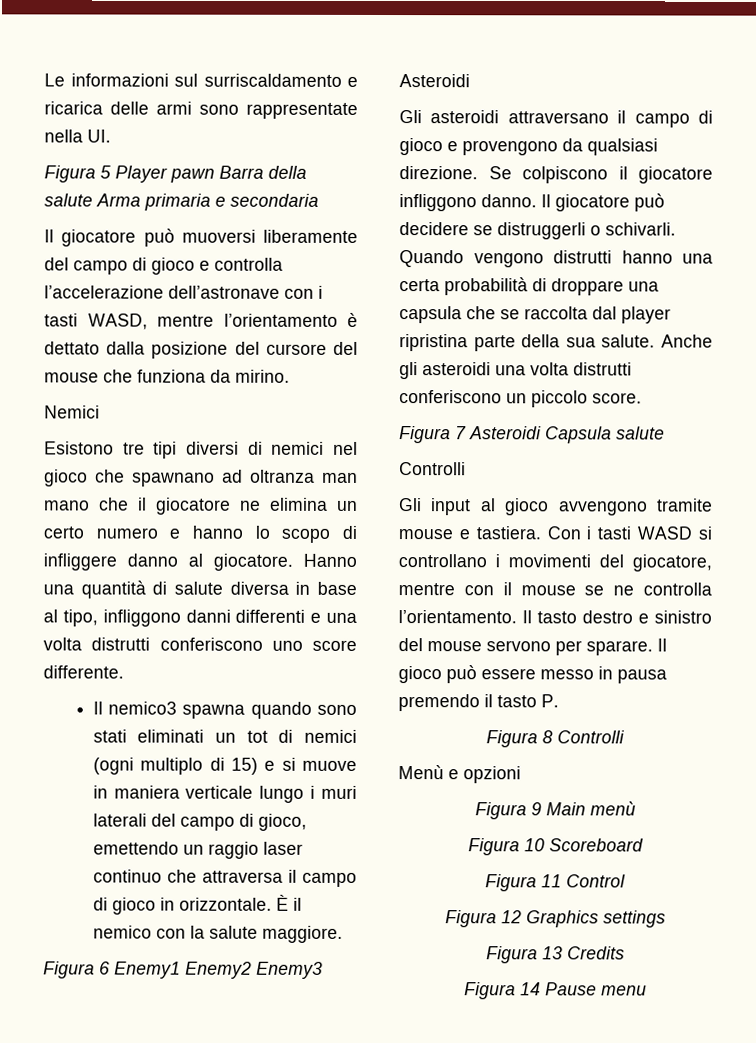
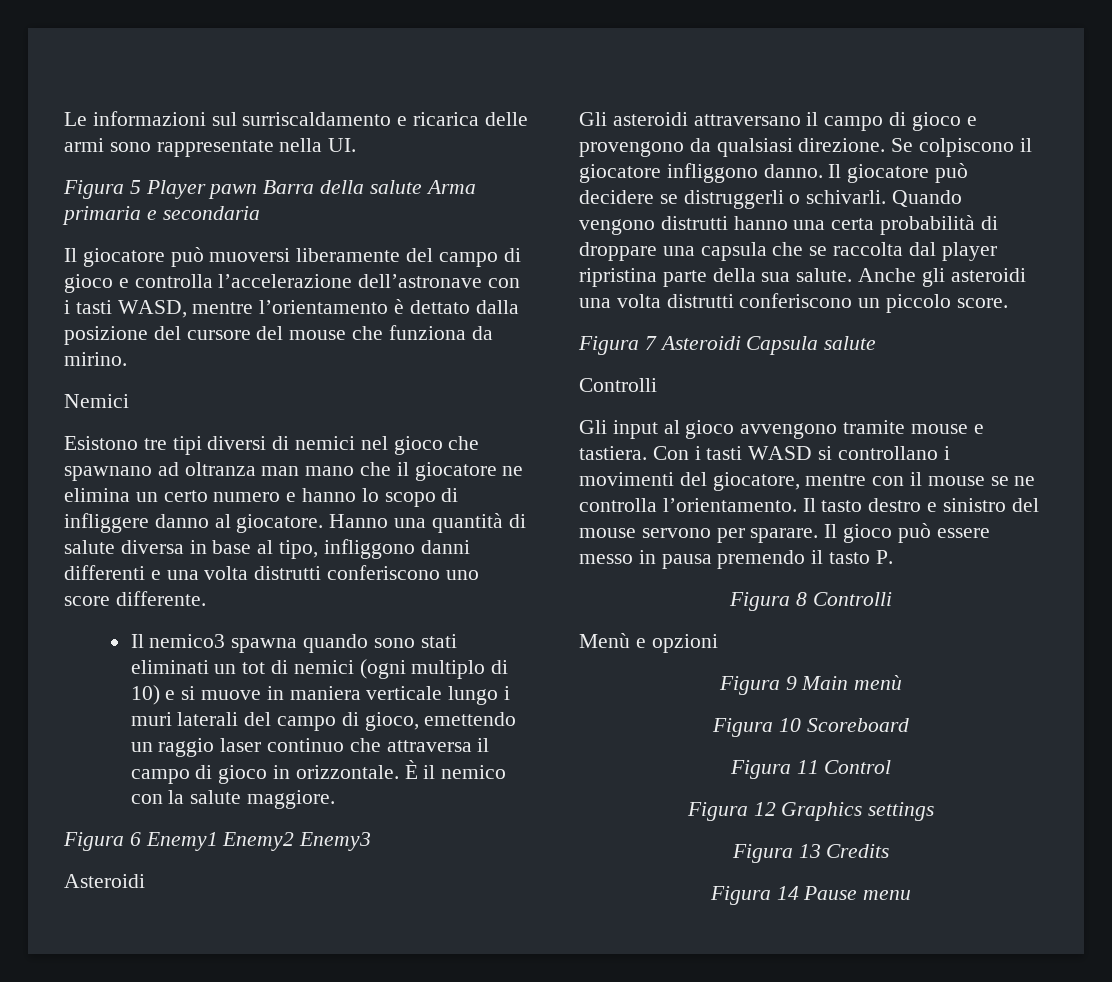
[230,757,258,775] 15) -> [130,685,160,705] 10)

